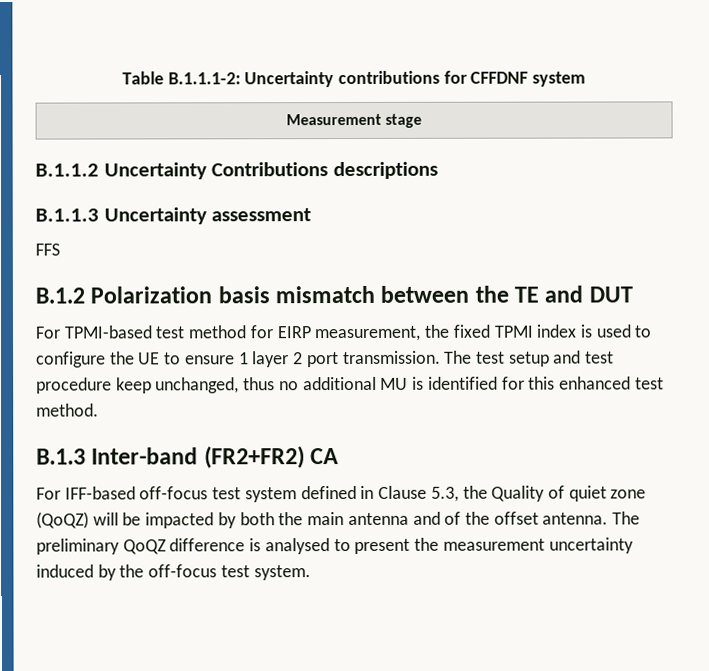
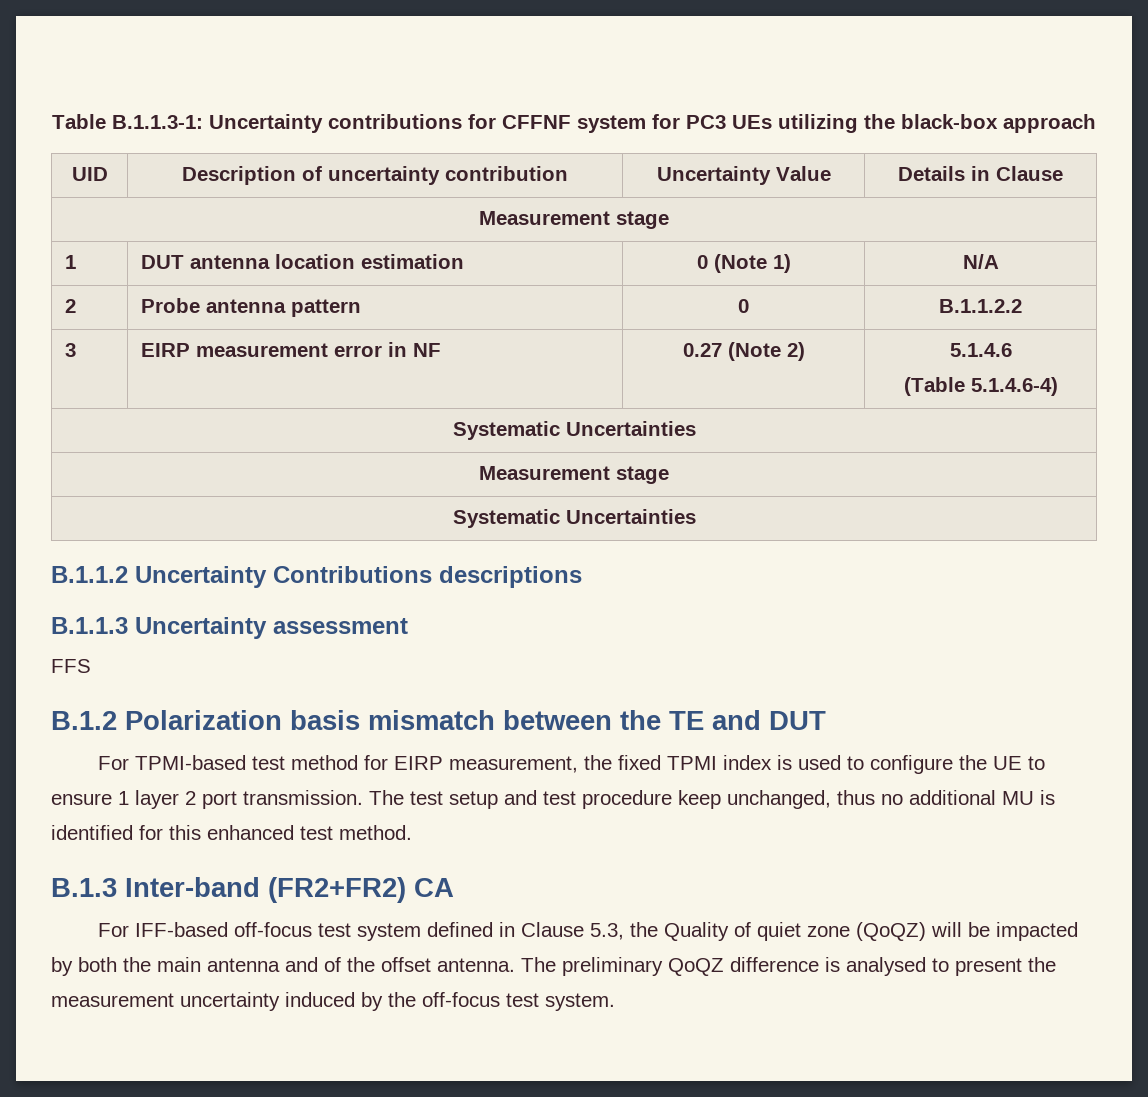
[167,72,241,85] B.1.1.1-2: -> [112,115,203,129] B.1.1.3-1:
[470,71,587,87] [285,113,423,128] CFFDNF system // Measurement stage -> [502,114,1096,133] [71,167,108,181] [182,166,568,185] [656,166,831,185] [897,166,1063,181] [479,211,669,229] [64,255,76,269] [140,254,464,269] [696,254,791,273] [962,254,999,269] [64,299,76,313] [140,298,361,317] [737,299,749,313] [938,299,1022,313] [64,343,76,357] [140,342,441,357] [682,342,805,361] [949,343,1012,357] [903,377,1058,396] [452,421,696,440] [479,466,669,484] [452,509,696,528] CFFNF system for PC3 UEs utilizing the black-box approach // UID | Description of uncertainty contribution | Uncertainty Value | Details in Clause // Measurement stage // 1 | DUT antenna location estimation | 0 (Note 1) | N/A // 2 | Probe antenna pattern | 0 | B.1.1.2.2 // 3 | EIRP measurement error in NF | 0.27 (Note 2) | 5.1.4.6 // (Table 5.1.4.6-4) // Systematic Uncertainties // Measurement stage // Systematic Uncertainties

